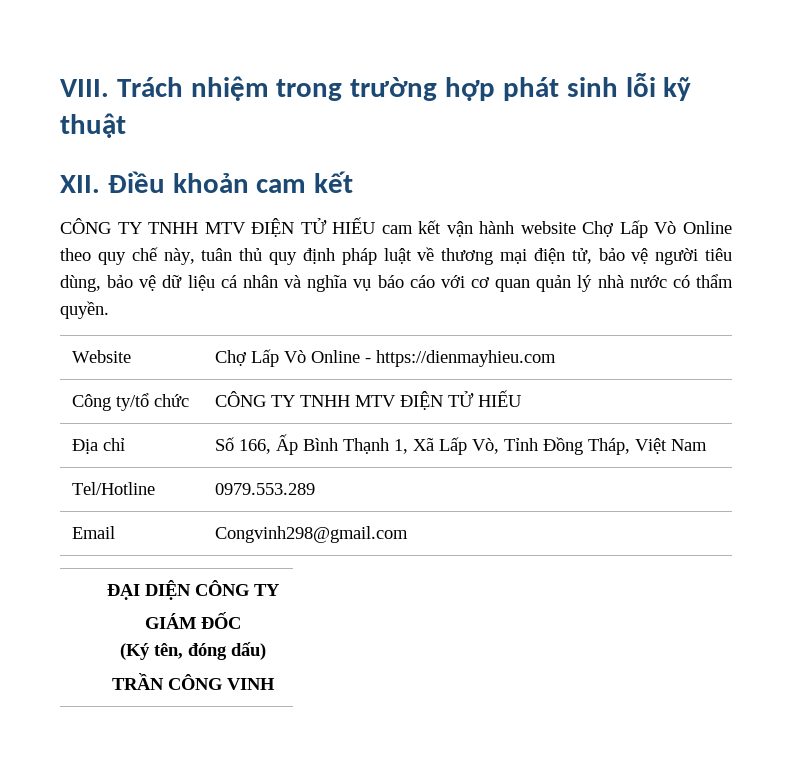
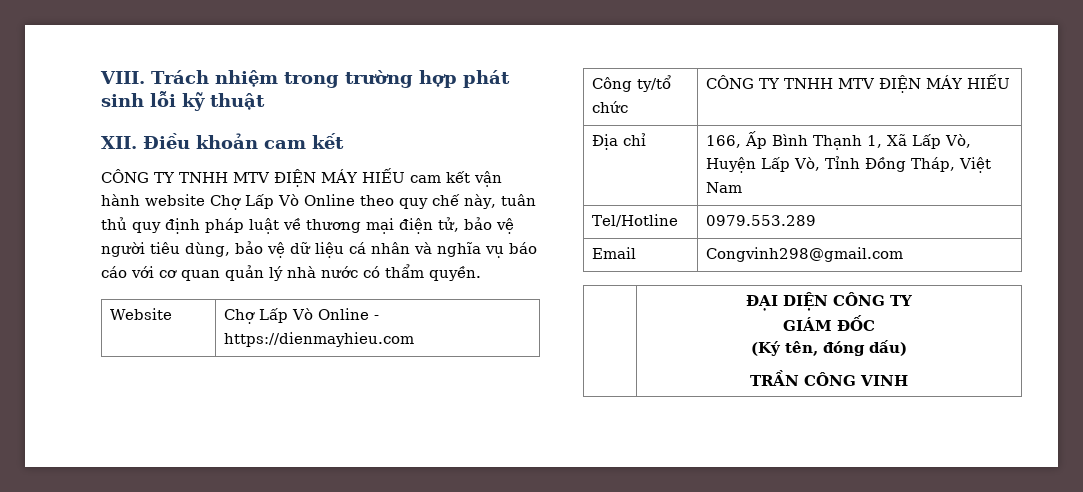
[300,218,327,234] TỬ -> [321,169,358,183] MÁY
[447,391,474,407] TỬ -> [926,75,964,89] MÁY
[214,437,234,451] Số -> (647, 139) none
(499, 446) none -> [706,157,821,173] Huyện Lấp Vò,

